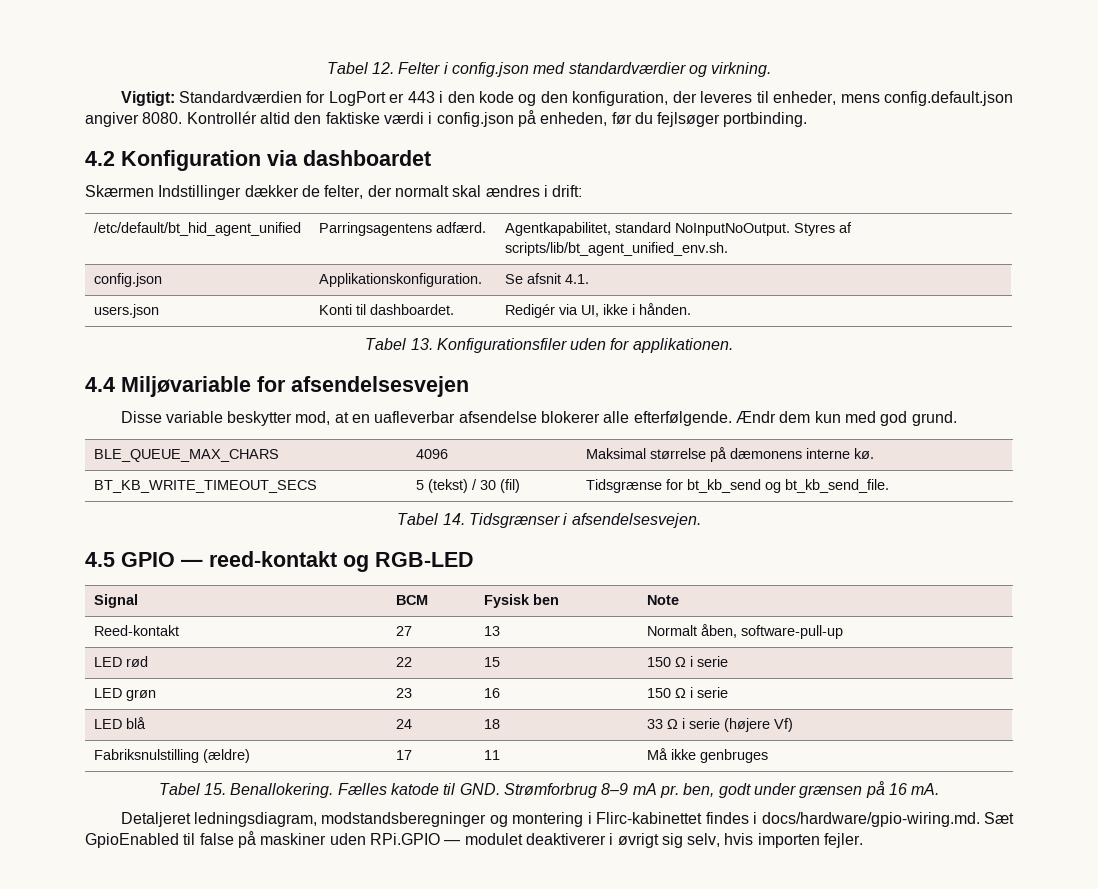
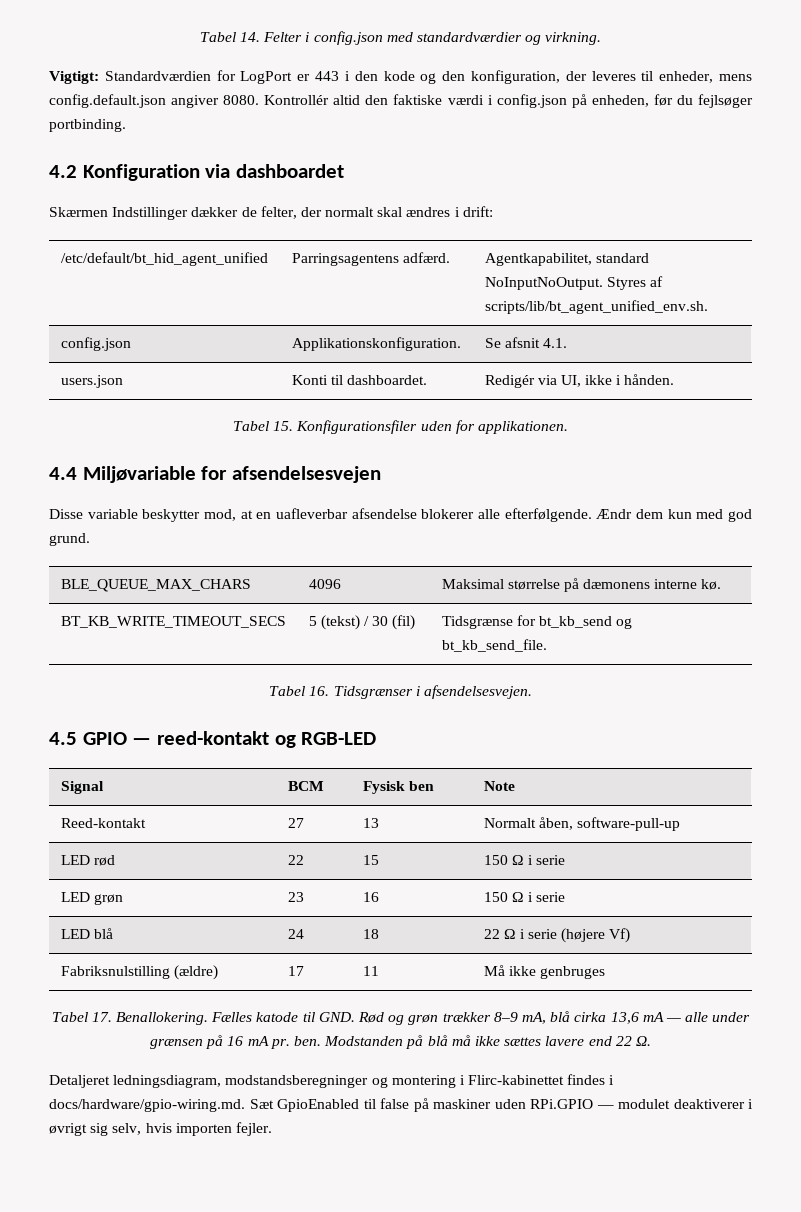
[326,62,395,74] Tabel 12. -> [199,32,260,42] Tabel 14.
[410,338,433,350] 13. -> [273,421,294,431] 15.
[442,513,465,525] 14. -> [309,686,330,696] 16.
[647,719,664,729] 33 -> [483,929,500,939] 22
[204,783,227,795] 15. -> [91,1012,112,1022] 17.
[504,781,940,798] Strømforbrug 8–9 mA pr. ben, godt under grænsen på 16 mA. -> [358,1011,751,1025] [150,1035,651,1049] Rød og grøn trækker 8–9 mA, blå cirka 13,6 mA — alle under grænsen på 16 mA pr. ben. Modstanden på blå må ikke sættes lavere end 22 Ω.

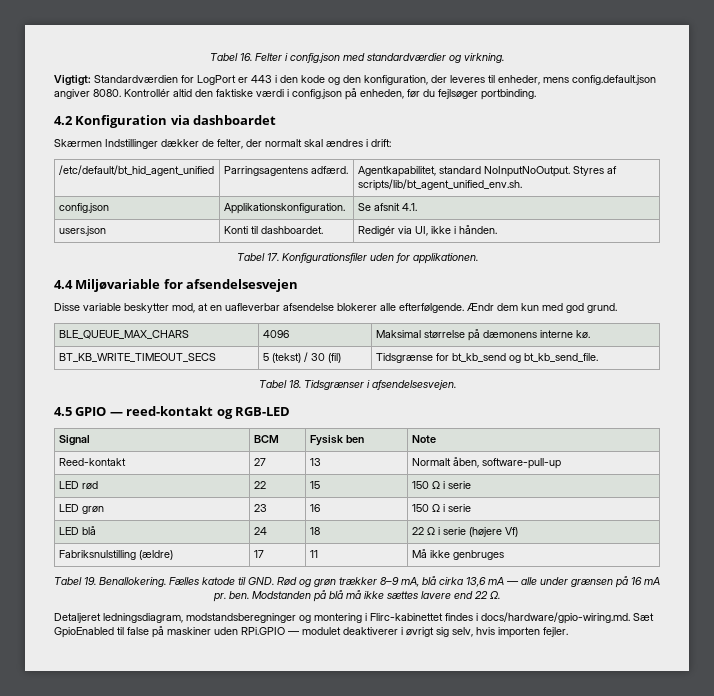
[199,32,260,42] Tabel 14. -> [210,53,252,61] Tabel 16.
[273,421,294,431] 15. -> [266,253,279,261] 17.
[309,686,330,696] 16. -> [288,380,301,388] 18.
[91,1012,112,1022] 17. -> [84,577,96,585] 19.

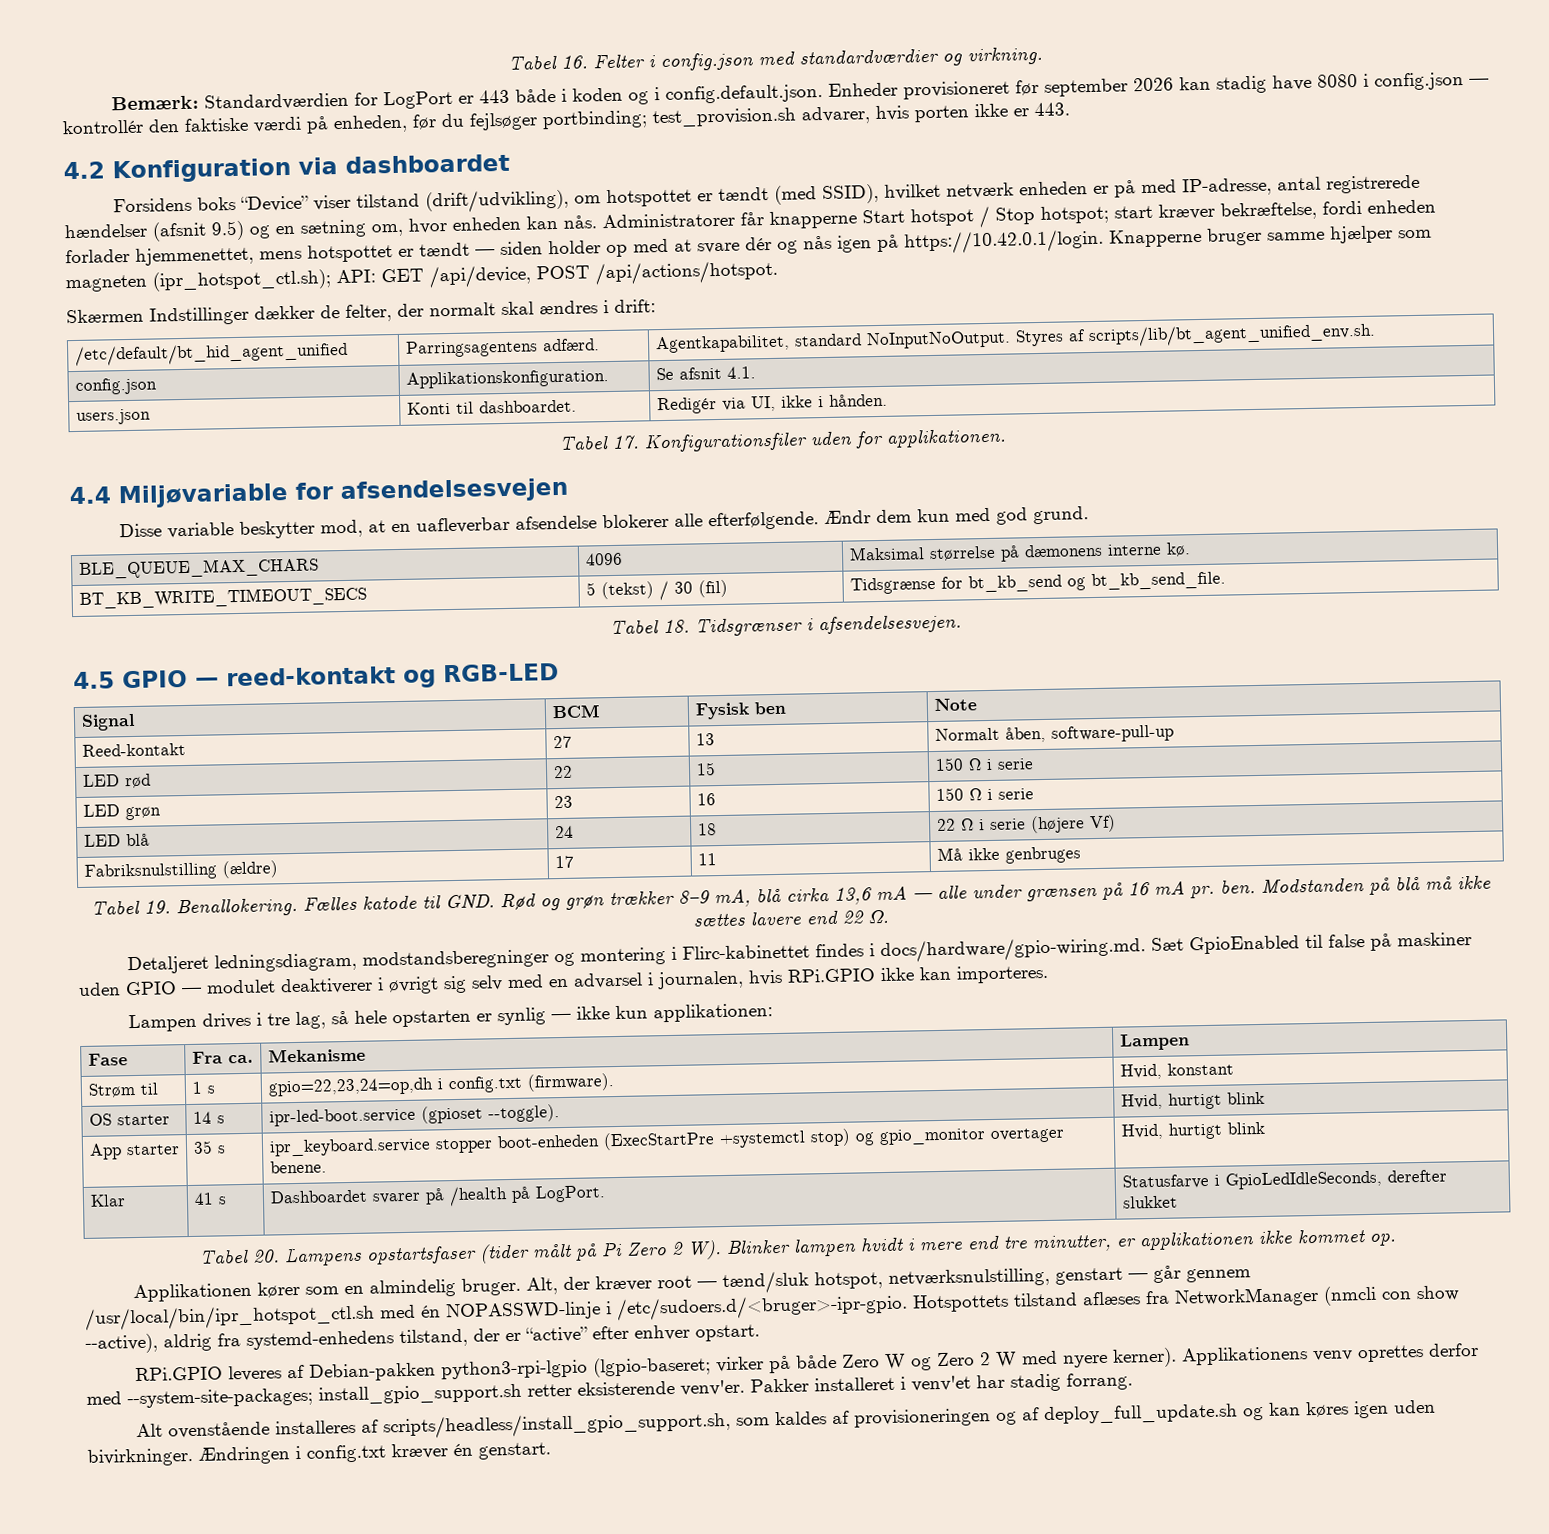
[54,75,91,86] Vigtigt: -> [110,95,199,111] Bemærk:
[275,75,656,85] [54,89,192,99] i den kode og den konfiguration, der leveres til enheder, mens config.default.json angiver 8080. Kontrollér altid -> [514,72,1489,105] [62,119,144,135] både i koden og i config.default.json. Enheder provisioneret før september 2026 kan stadig have 8080 i config.json — kontrollér
[287,89,342,99] i config.json -> (302, 124) none
[481,89,536,100] [54,115,277,128] portbinding. // 4.2 Konfiguration via dashboardet -> [542,102,1070,130] [63,153,510,184] [112,174,1420,214] [64,199,1436,242] [65,225,1432,266] [65,259,778,293] portbinding; test_provision.sh advarer, hvis porten ikke er 443. // 4.2 Konfiguration via dashboardet // Forsidens boks “Device” viser tilstand (drift/udvikling), om hotspottet er tændt (med SSID), hvilket netværk enheden er på med IP-adresse, antal registrerede hændelser (afsnit 9.5) og en sætning om, hvor enheden kan nås. Administratorer får knapperne Start hotspot / Stop hotspot; start kræver bekræftelse, fordi enheden forlader hjemmenettet, mens hotspottet er tændt — siden holder op med at svare dér og nås igen på https://10.42.0.1/login. Knapperne bruger samme hjælper som magneten (ipr_hotspot_ctl.sh); API: GET /api/device, POST /api/actions/hotspot.
[241,627,285,635] RPi.GPIO -> [125,981,177,996] GPIO
[452,627,568,638] selv, hvis importen fejler. -> [471,964,1049,991] [127,1003,773,1033] [87,1053,128,1066] [191,1051,253,1064] [267,1047,366,1063] [1119,1033,1190,1051] [87,1082,159,1098] [191,1081,215,1094] [267,1073,615,1097] [1119,1062,1234,1080] [88,1113,170,1126] [192,1111,225,1124] [268,1104,560,1127] [1120,1091,1265,1110] [88,1143,180,1160] [192,1140,226,1154] [268,1127,1065,1157] [269,1160,327,1174] [1120,1121,1265,1140] [89,1194,126,1207] [193,1192,227,1205] [269,1185,606,1207] [1121,1169,1447,1190] [1122,1195,1178,1209] [198,1229,1397,1267] [132,1265,1251,1303] [85,1285,1460,1331] [85,1324,760,1354] [134,1342,1479,1382] [86,1372,1133,1409] [135,1399,1436,1440] [87,1442,551,1467] selv med en advarsel i journalen, hvis RPi.GPIO ikke kan importeres. // Lampen drives i tre lag, så hele opstarten er synlig — ikke kun applikationen: // Fase | Fra ca. | Mekanisme | Lampen // Strøm til | 1 s | gpio=22,23,24=op,dh i config.txt (firmware). | Hvid, konstant // OS starter | 14 s | ipr-led-boot.service (gpioset --toggle). | Hvid, hurtigt blink // App starter | 35 s | ipr_keyboard.service stopper boot-enheden (ExecStartPre +systemctl stop) og gpio_monitor overtager benene. | Hvid, hurtigt blink // Klar | 41 s | Dashboardet svarer på /health på LogPort. | Statusfarve i GpioLedIdleSeconds, derefter slukket // Tabel 20. Lampens opstartsfaser (tider målt på Pi Zero 2 W). Blinker lampen hvidt i mere end tre minutter, er applikationen ikke kommet op. // Applikationen kører som en almindelig bruger. Alt, der kræver root — tænd/sluk hotspot, netværksnulstilling, genstart — går gennem /usr/local/bin/ipr_hotspot_ctl.sh med én NOPASSWD-linje i /etc/sudoers.d/<bruger>-ipr-gpio. Hotspottets tilstand aflæses fra NetworkManager (nmcli con show --active), aldrig fra systemd-enhedens tilstand, der er “active” efter enhver opstart. // RPi.GPIO leveres af Debian-pakken python3-rpi-lgpio (lgpio-baseret; virker på både Zero W og Zero 2 W med nyere kerner). Applikationens venv oprettes derfor med --system-site-packages; install_gpio_support.sh retter eksisterende venv'er. Pakker installeret i venv'et har stadig forrang. // Alt ovenstående installeres af scripts/headless/install_gpio_support.sh, som kaldes af provisioneringen og af deploy_full_update.sh og kan køres igen uden bivirkninger. Ændringen i config.txt kræver én genstart.

